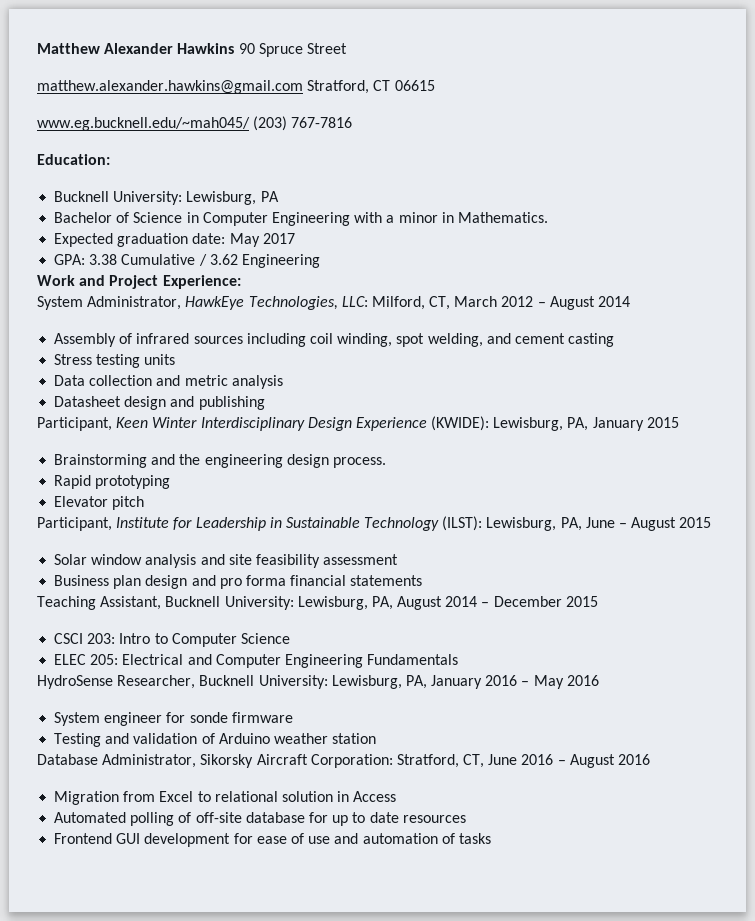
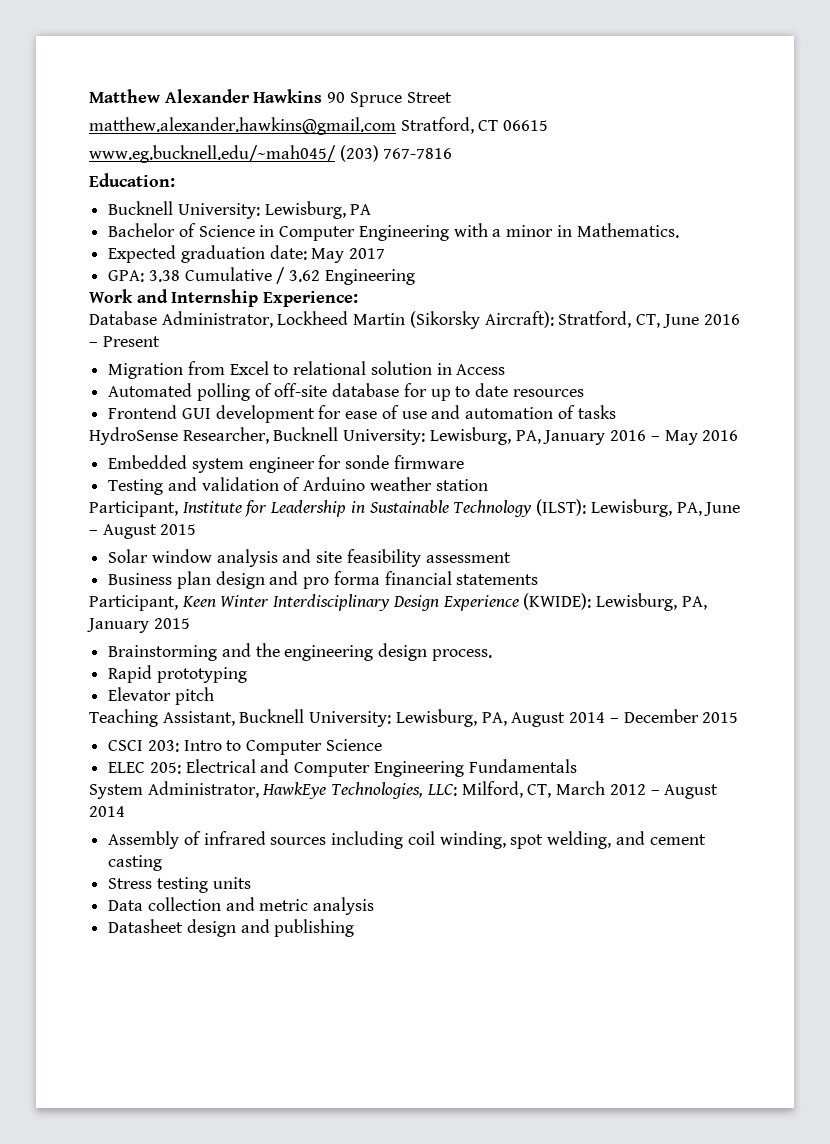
[109,275,159,289] Project -> [171,289,259,307] Internship
(241, 282) none -> [89,311,740,329] [89,336,160,347] [108,361,506,379] [108,383,584,401] [108,405,616,423] [89,427,739,445] [108,455,464,473] [108,477,488,495] [89,499,741,517] [89,524,197,539] [108,549,511,567] [108,571,539,589] [89,593,707,611] [87,618,190,633] [108,643,492,661] [108,665,247,683] [108,687,214,705] [89,709,739,727] [108,739,382,755] [108,759,577,777] // Database Administrator, Lockheed Martin (Sikorsky Aircraft): Stratford, CT, June 2016 – Present // Migration from Excel to relational solution in Access // Automated polling of off-site database for up to date resources // Frontend GUI development for ease of use and automation of tasks // HydroSense Researcher, Bucknell University: Lewisburg, PA, January 2016 – May 2016 // Embedded system engineer for sonde firmware // Testing and validation of Arduino weather station // Participant, Institute for Leadership in Sustainable Technology (ILST): Lewisburg, PA, June – August 2015 // Solar window analysis and site feasibility assessment // Business plan design and pro forma financial statements // Participant, Keen Winter Interdisciplinary Design Experience (KWIDE): Lewisburg, PA, January 2015 // Brainstorming and the engineering design process. // Rapid prototyping // Elevator pitch // Teaching Assistant, Bucknell University: Lewisburg, PA, August 2014 – December 2015 // CSCI 203: Intro to Computer Science // ELEC 205: Electrical and Computer Engineering Fundamentals
[37,416,679,431] [54,454,386,468] [54,475,171,489] [54,496,145,510] [37,516,712,531] [54,554,399,568] [54,575,423,589] [37,596,598,610] [54,633,290,647] [54,654,459,668] [37,675,599,689] [54,712,293,726] [54,733,377,747] [37,754,651,768] [54,791,397,805] [54,812,466,826] [54,833,491,847] // Participant, Keen Winter Interdisciplinary Design Experience (KWIDE): Lewisburg, PA, January 2015 // Brainstorming and the engineering design process. // Rapid prototyping // Elevator pitch // Participant, Institute for Leadership in Sustainable Technology (ILST): Lewisburg, PA, June – August 2015 // Solar window analysis and site feasibility assessment // Business plan design and pro forma financial statements // Teaching Assistant, Bucknell University: Lewisburg, PA, August 2014 – December 2015 // CSCI 203: Intro to Computer Science // ELEC 205: Electrical and Computer Engineering Fundamentals // HydroSense Researcher, Bucknell University: Lewisburg, PA, January 2016 – May 2016 // System engineer for sonde firmware // Testing and validation of Arduino weather station // Database Administrator, Sikorsky Aircraft Corporation: Stratford, CT, June 2016 – August 2016 // Migration from Excel to relational solution in Access // Automated polling of off-site database for up to date resources // Frontend GUI development for ease of use and automation of tasks -> (355, 928) none

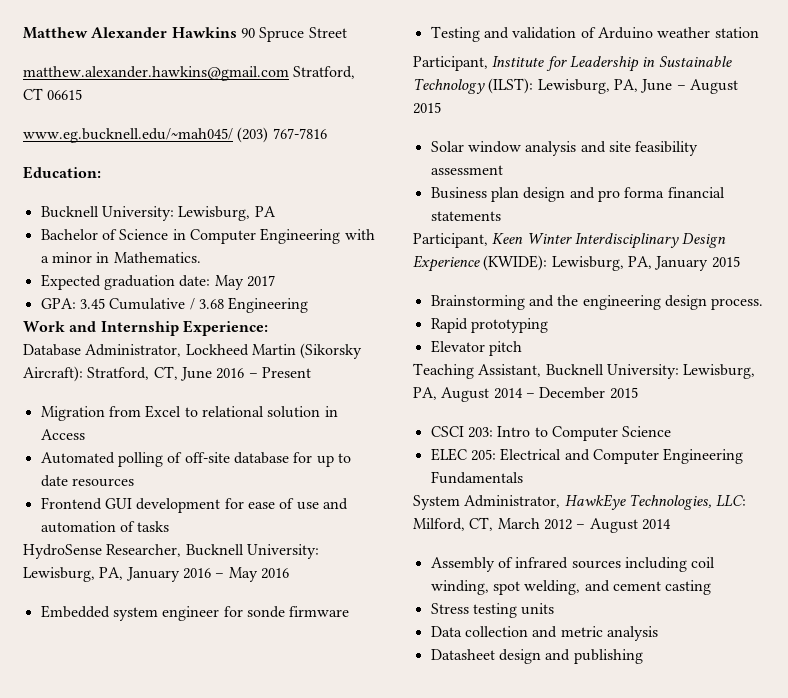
[148,270,180,282] 3.38 -> [79,298,105,309] 3.45
[289,270,321,282] 3.62 -> [198,299,224,309] 3.68

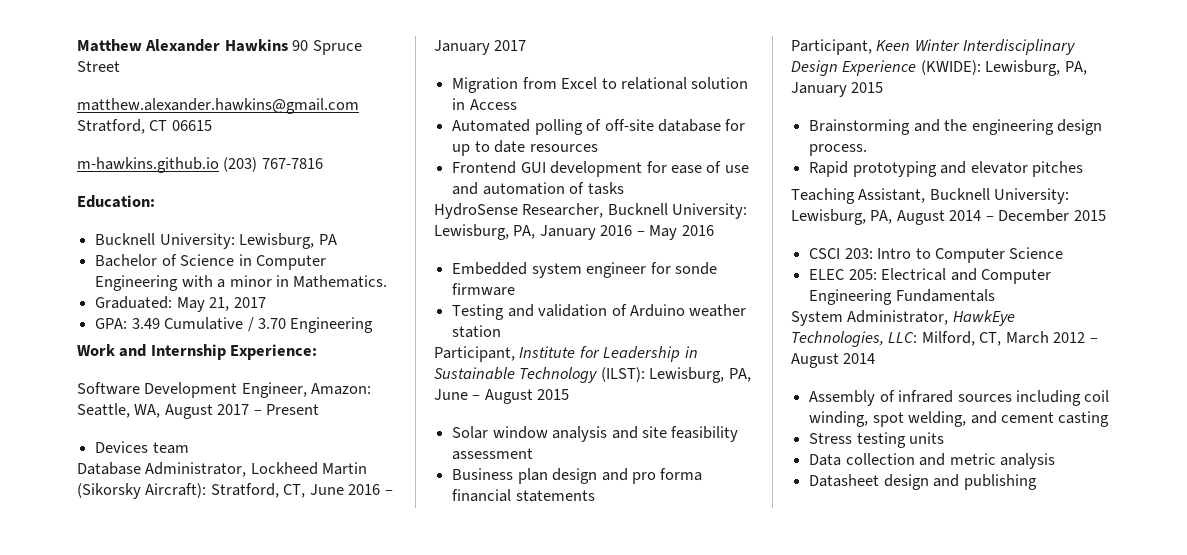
[23,128,233,143] www.eg.bucknell.edu/~mah045/ -> [77,157,219,173] m-hawkins.github.io
[40,274,244,290] Expected graduation date: May -> [95,296,230,312] Graduated: May 21,
[79,298,105,309] 3.45 -> [131,318,160,329] 3.49
[198,299,224,309] 3.68 -> [257,318,286,329] 3.70
(268, 328) none -> [77,382,372,398] [77,403,320,419] [95,441,189,454] // Software Development Engineer, Amazon: Seattle, WA, August 2017 – Present // Devices team
[261,367,311,378] Present -> [434,40,527,55] January 2017
[430,340,522,356] // Elevator pitch -> [940,161,1083,177] and elevator pitches

